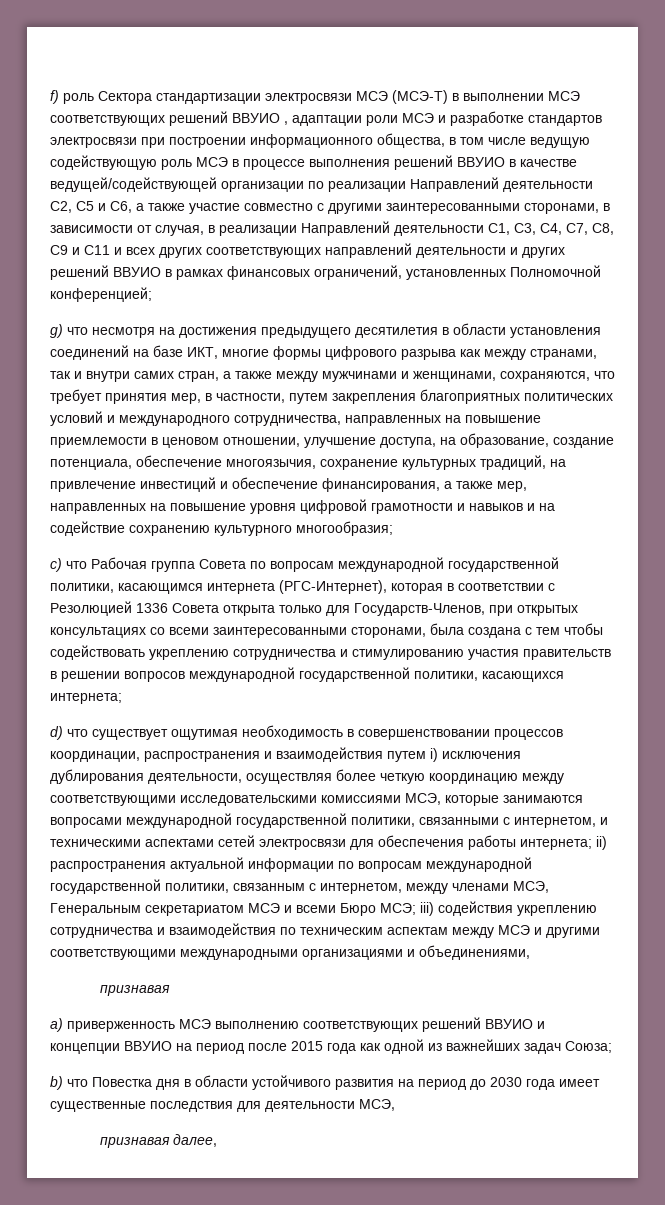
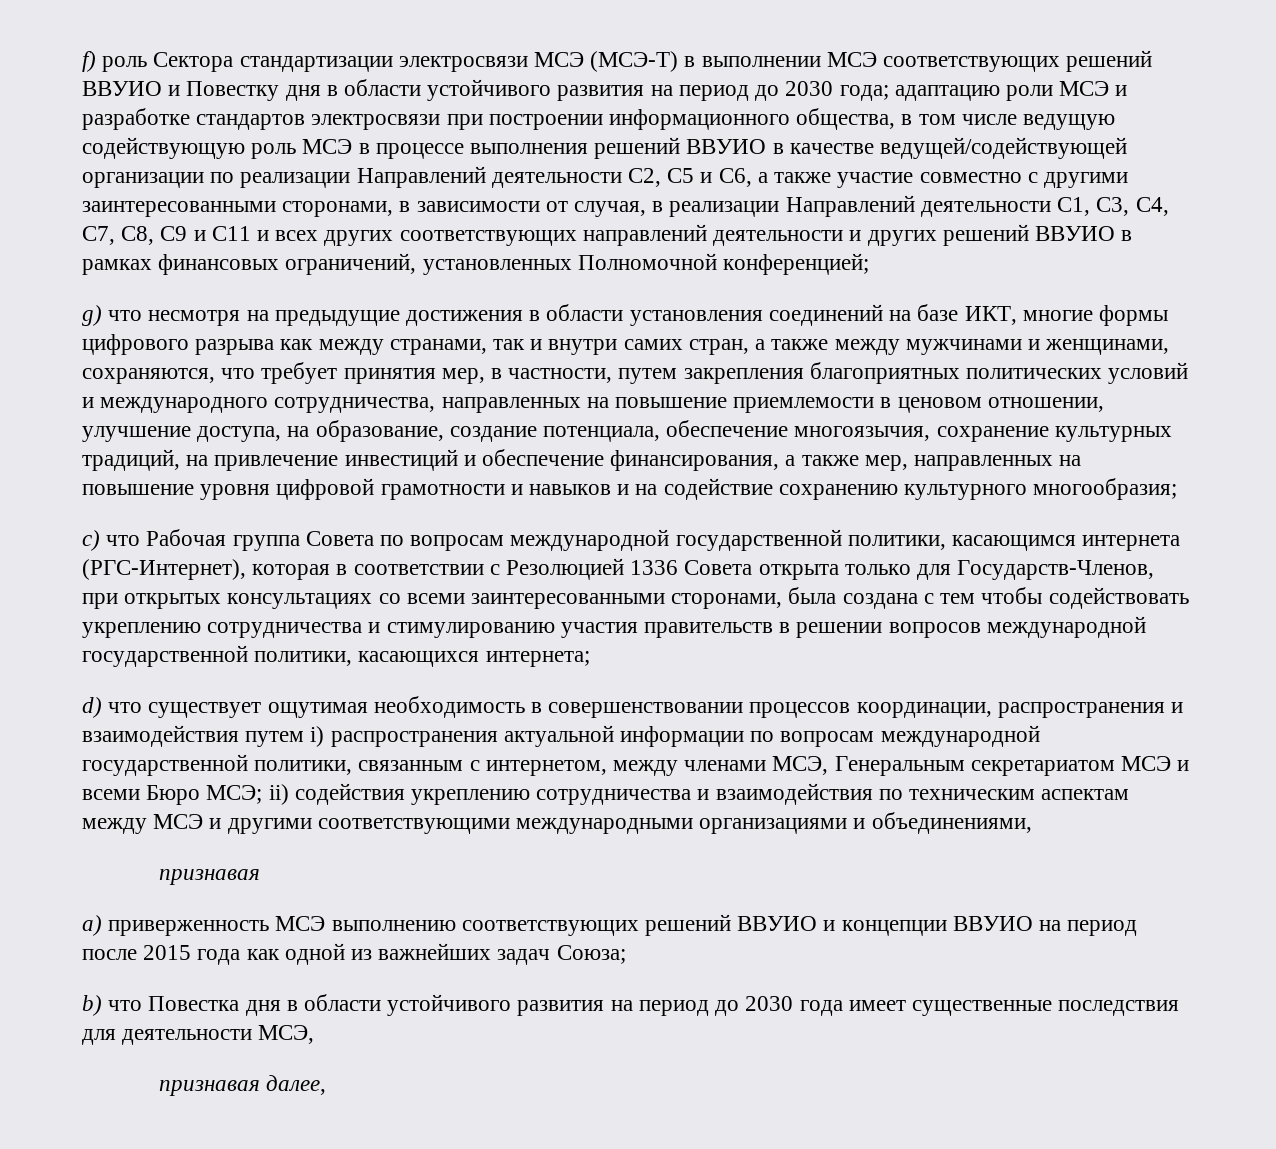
[284,115,362,126] , адаптации -> [168,79,1000,101] и Повестку дня в области устойчивого развития на период до 2030 года; адаптацию
[179,327,438,338] достижения предыдущего десятилетия -> [274,310,524,326] предыдущие достижения
[442,751,521,759] [50,769,564,784] [50,793,583,806] [50,813,608,828] [50,835,607,850] исключения дублирования деятельности, осуществляя более четкую координацию между соответствующими исследовательскими комиссиями МСЭ, которые занимаются вопросами международной государственной политики, связанными с интернетом, и техническими аспектами сетей электросвязи для обеспечения работы интернета; ii) -> (325, 736) none
[420,902,434,916] iii) -> [268,784,289,805] ii)

